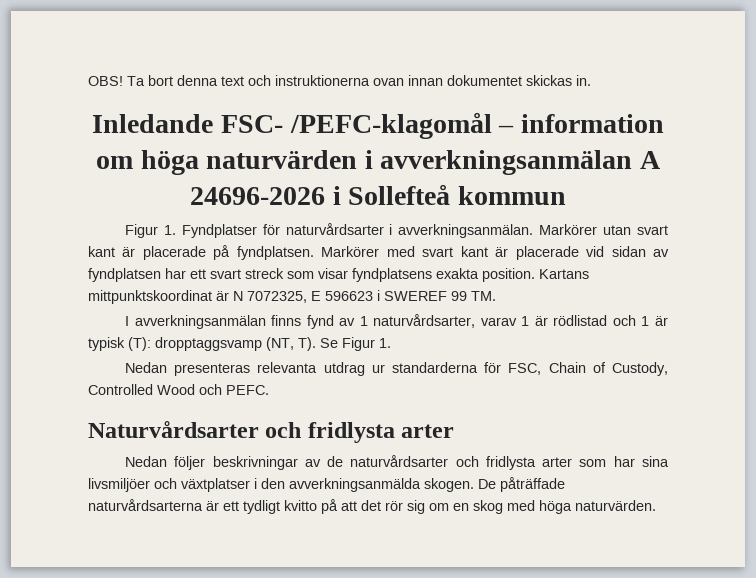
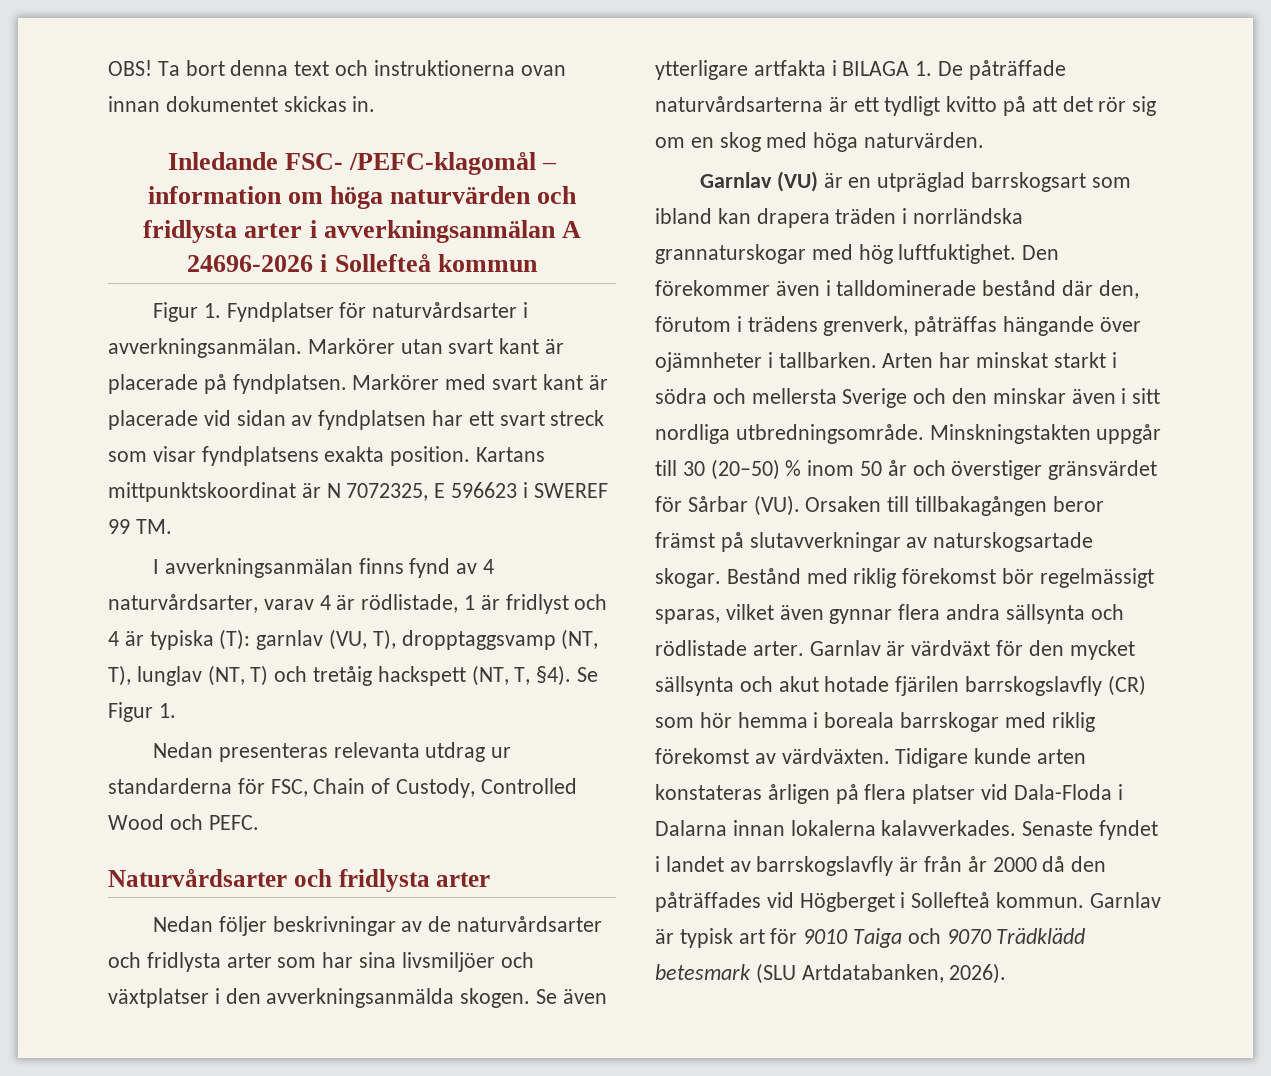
(358, 159) none -> [537,186,578,204] [143,220,303,243] och fridlysta arter
[359,316,368,326] 1 -> [483,559,495,574] 4
[521,315,668,326] [88,337,316,351] 1 är rödlistad och 1 är typisk (T): dropptaggsvamp (NT, T). -> [319,594,608,614] [108,629,599,650] [108,665,572,686] 4 är rödlistade, 1 är fridlyst och 4 är typiska (T): garnlav (VU, T), dropptaggsvamp (NT, T), lunglav (NT, T) och tretåig hackspett (NT, T, §4).
(474, 485) none -> [536,989,607,1004] [655,60,933,80] Se även ytterligare artfakta i BILAGA 1.
(656, 505) none -> [699,171,1131,192] [655,208,1024,228] [655,244,1060,264] [655,280,1139,299] [655,316,1141,336] [655,352,1117,372] [655,388,1161,408] [655,424,1162,444] [655,459,1158,480] [655,495,1104,516] [655,532,1094,552] [655,568,1154,588] [655,604,1124,624] [655,640,1135,660] [655,675,1146,696] [655,712,1095,732] [655,748,1087,768] [655,784,1123,804] [655,820,1159,840] [655,856,1107,876] [655,892,1161,912] [655,928,1086,948] [655,963,1007,984] // Garnlav (VU) är en utpräglad barrskogsart som ibland kan drapera träden i norrländska grannaturskogar med hög luftfuktighet. Den förekommer även i talldominerade bestånd där den, förutom i trädens grenverk, påträffas hängande över ojämnheter i tallbarken. Arten har minskat starkt i södra och mellersta Sverige och den minskar även i sitt nordliga utbredningsområde. Minskningstakten uppgår till 30 (20–50) % inom 50 år och överstiger gränsvärdet för Sårbar (VU). Orsaken till tillbakagången beror främst på slutavverkningar av naturskogsartade skogar. Bestånd med riklig förekomst bör regelmässigt sparas, vilket även gynnar flera andra sällsynta och rödlistade arter. Garnlav är värdväxt för den mycket sällsynta och akut hotade fjärilen barrskogslavfly (CR) som hör hemma i boreala barrskogar med riklig förekomst av värdväxten. Tidigare kunde arten konstateras årligen på flera platser vid Dala-Floda i Dalarna innan lokalerna kalavverkades. Senaste fyndet i landet av barrskogslavfly är från år 2000 då den påträffades vid Högberget i Sollefteå kommun. Garnlav är typisk art för 9010 Taiga och 9070 Trädklädd betesmark (SLU Artdatabanken, 2026).

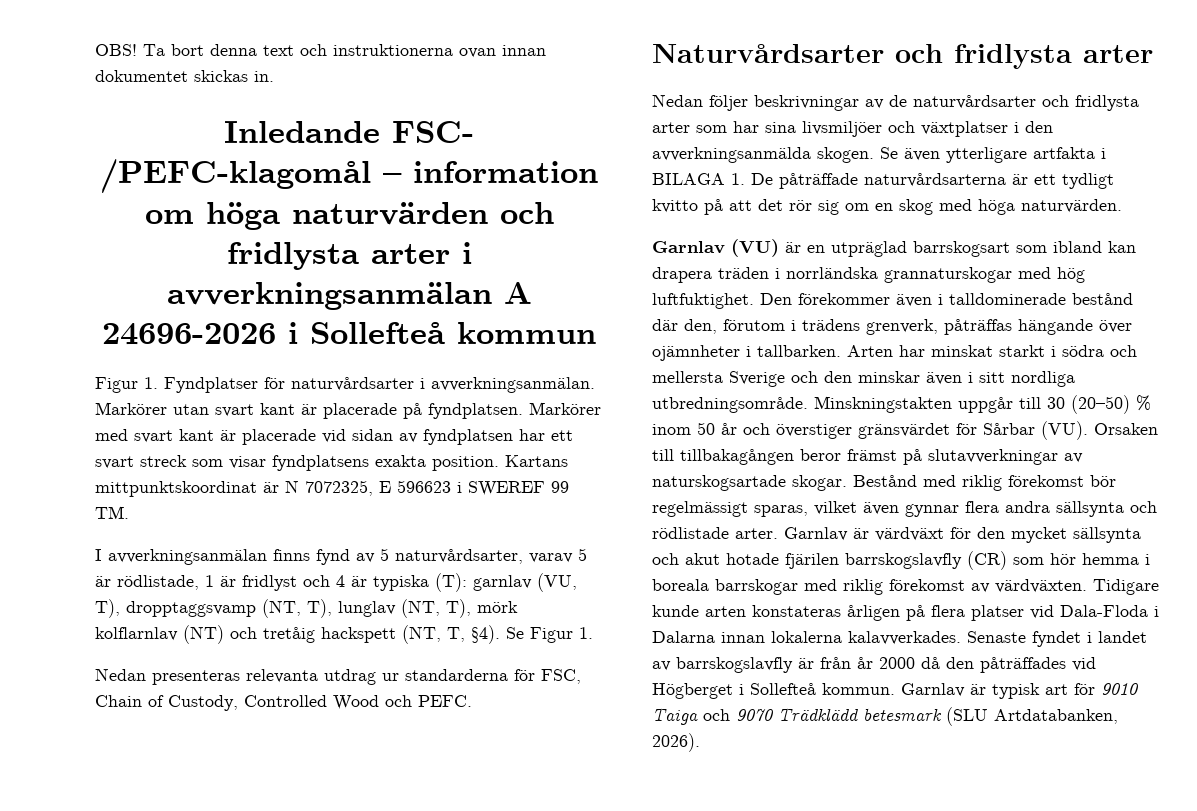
[483,559,495,574] 4 -> [380,548,389,561] 5
[319,595,331,610] 4 -> [578,548,587,561] 5
[250,665,269,686] T) -> [446,599,518,618] [95,625,224,644] T), mörk kolflarnlav (NT)

